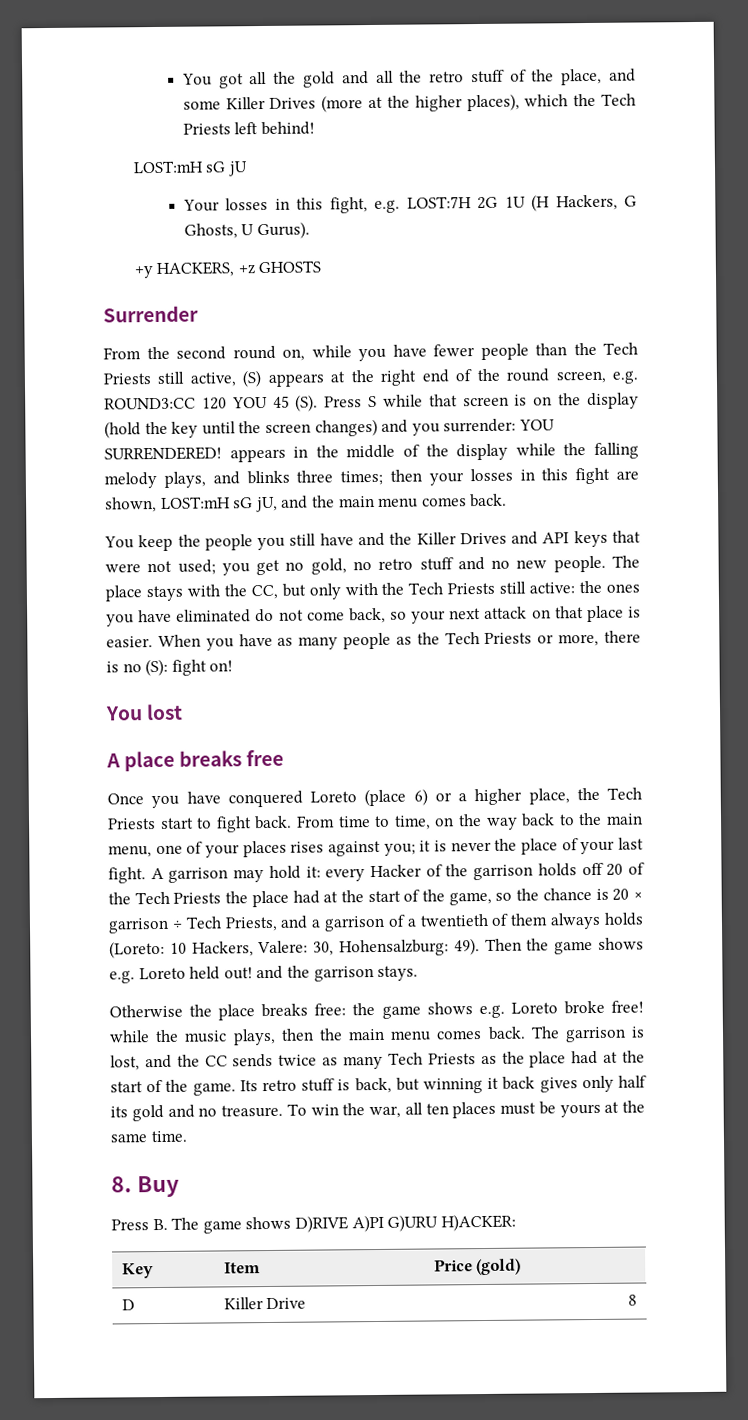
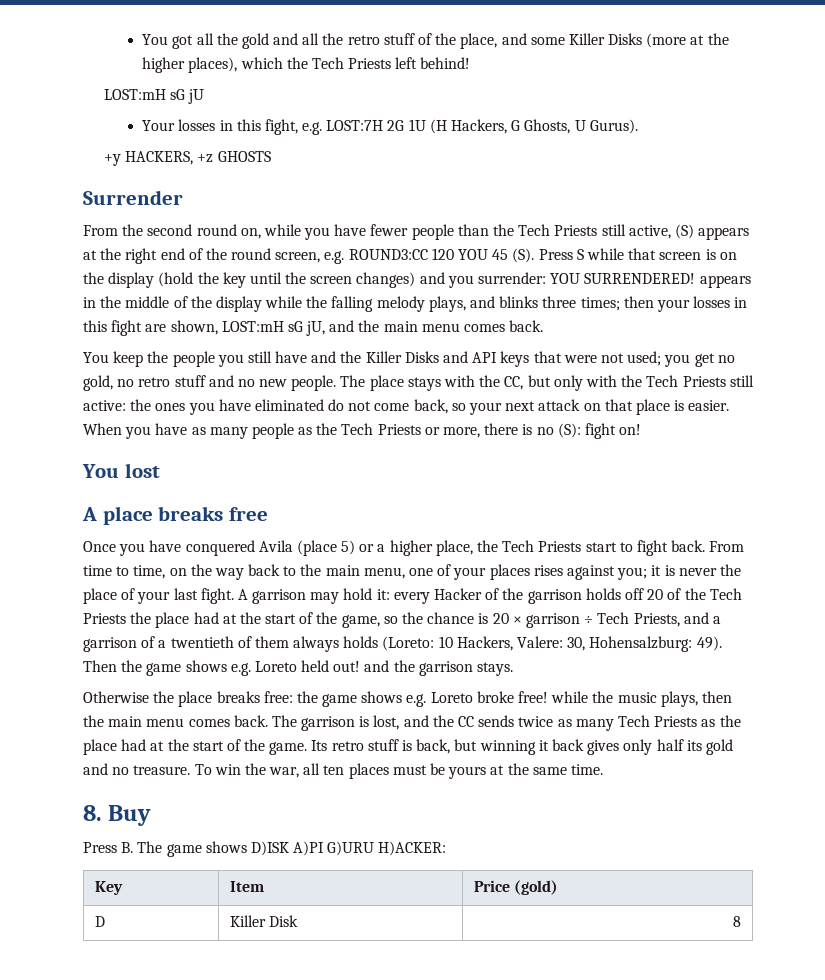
[269,97,317,109] Drives -> [608,33,643,45] Disks
[459,532,507,545] Drives -> [404,351,439,363] Disks
[310,788,428,807] Loreto (place 6) -> [258,540,356,556] Avila (place 5)
[294,1215,348,1233] D)RIVE -> [250,841,289,856] D)ISK
[266,1297,307,1310] Drive -> [268,915,298,927] Disk

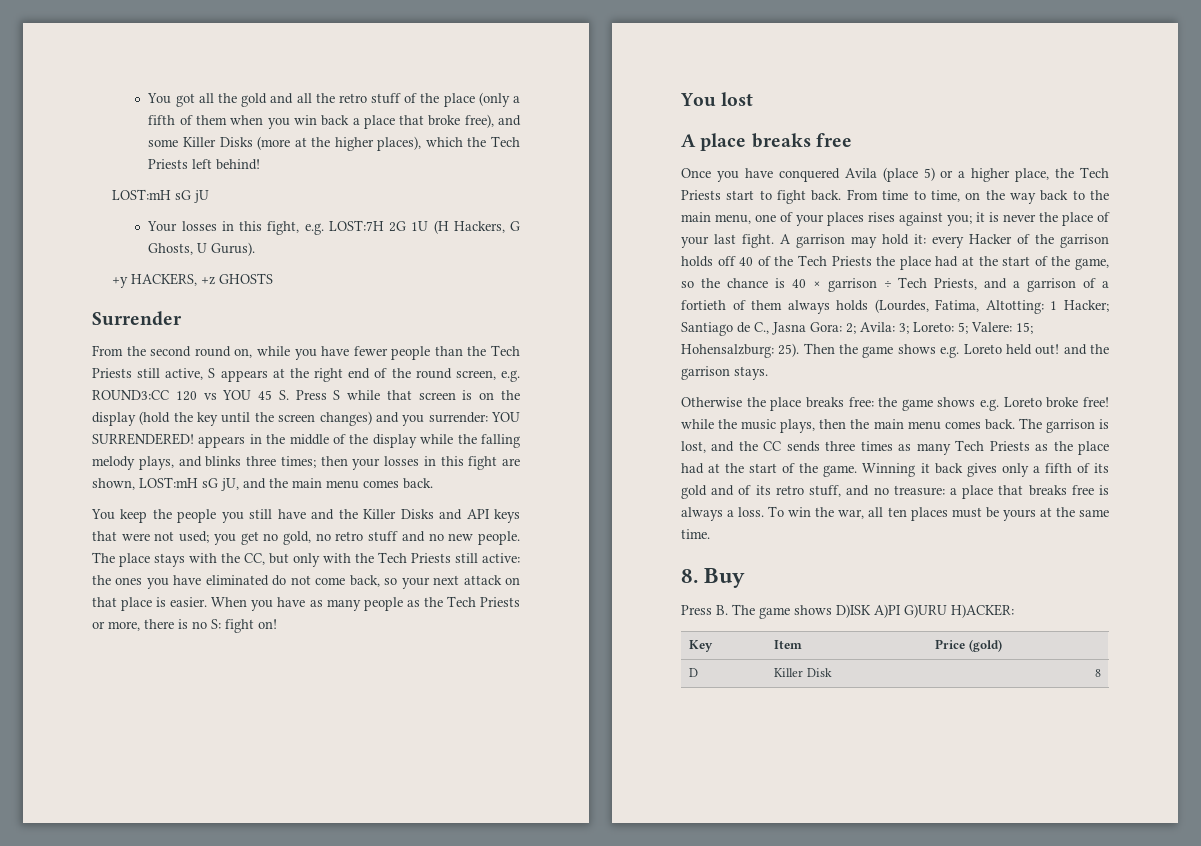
[460,33,498,49] place, -> [443,92,520,107] [148,114,494,129] place (only a fifth of them when you win back a place that broke free),
[674,224,694,239] (S) -> [208,368,216,378] S
(454, 254) none -> [203,393,217,400] vs
[512,248,535,263] (S). -> [278,390,289,400] S.
[557,423,581,438] (S): -> [211,619,221,629] S:
[647,589,664,600] 20 -> [739,257,754,266] 40
[492,613,509,624] 20 -> [791,279,806,288] 40
[170,636,234,648] twentieth -> [681,300,726,310] fortieth
[382,636,722,652] (Loreto: 10 Hackers, Valere: 30, Hohensalzburg: 49). -> [874,299,1109,314] [681,322,1033,336] [681,343,800,358] (Lourdes, Fatima, Altotting: 1 Hacker; Santiago de C., Jasna Gora: 2; Avila: 3; Loreto: 5; Valere: 15; Hohensalzburg: 25).
[518,716,554,727] twice -> [825,441,893,451] three times
[311,739,733,755] [83,763,191,775] Its retro stuff is back, but winning it back gives only half its gold and no treasure. -> [862,463,1109,477] [681,485,1109,499] [681,507,765,521] Winning it back gives only a fifth of its gold and of its retro stuff, and no treasure: a place that breaks free is always a loss.

